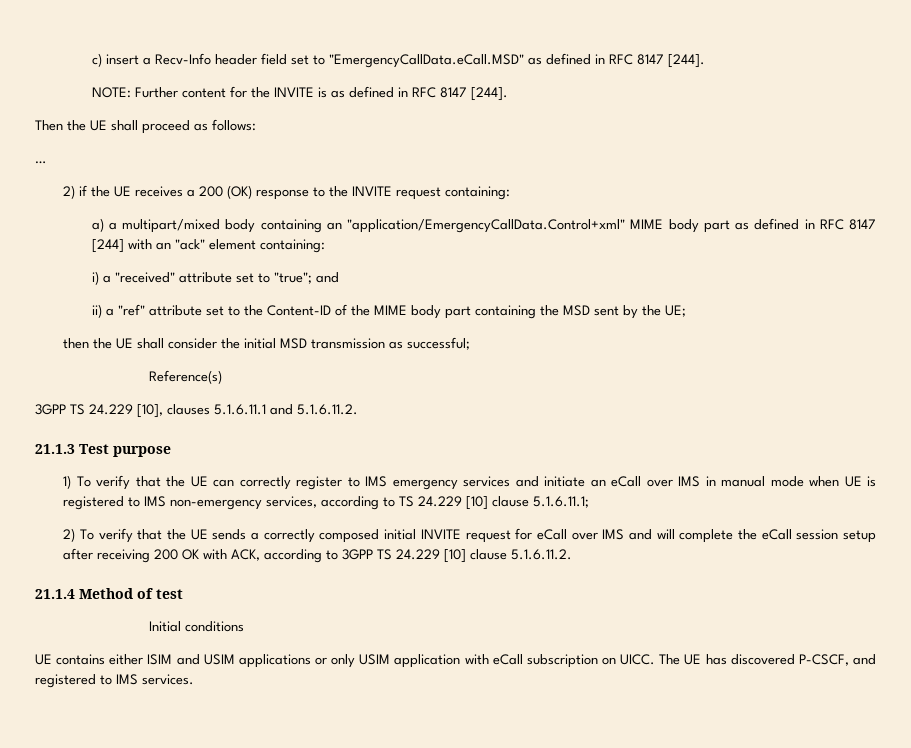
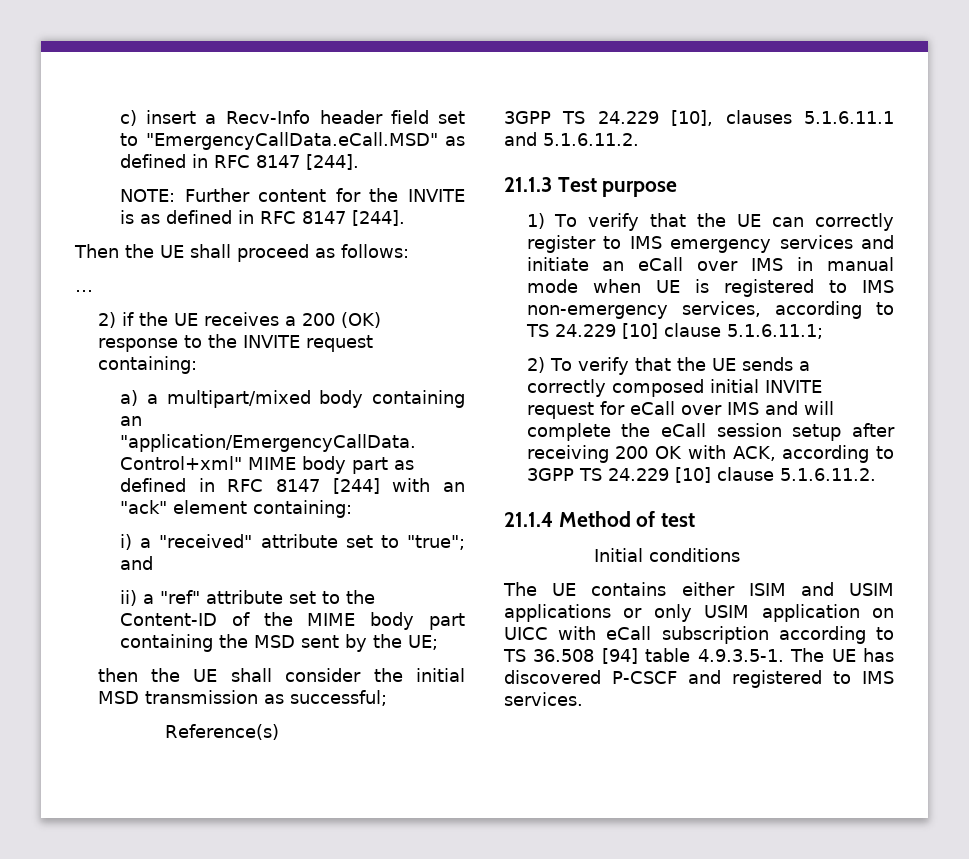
(244, 626) none -> [503,582,537,596] The
(461, 661) none -> [872,608,894,618] [504,627,548,640] on UICC
[602,654,656,665] on UICC. -> [778,626,894,644] [503,648,784,664] according to TS 36.508 [94] table 4.9.3.5-1.
[798,654,849,666] P-CSCF, -> [612,671,677,684] P-CSCF

